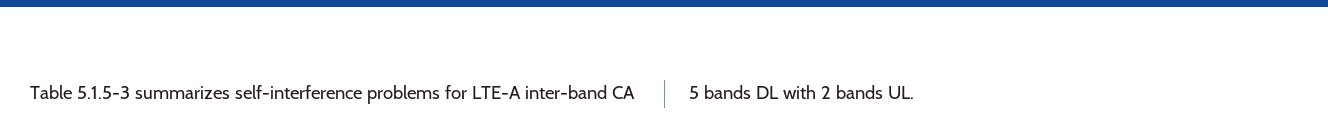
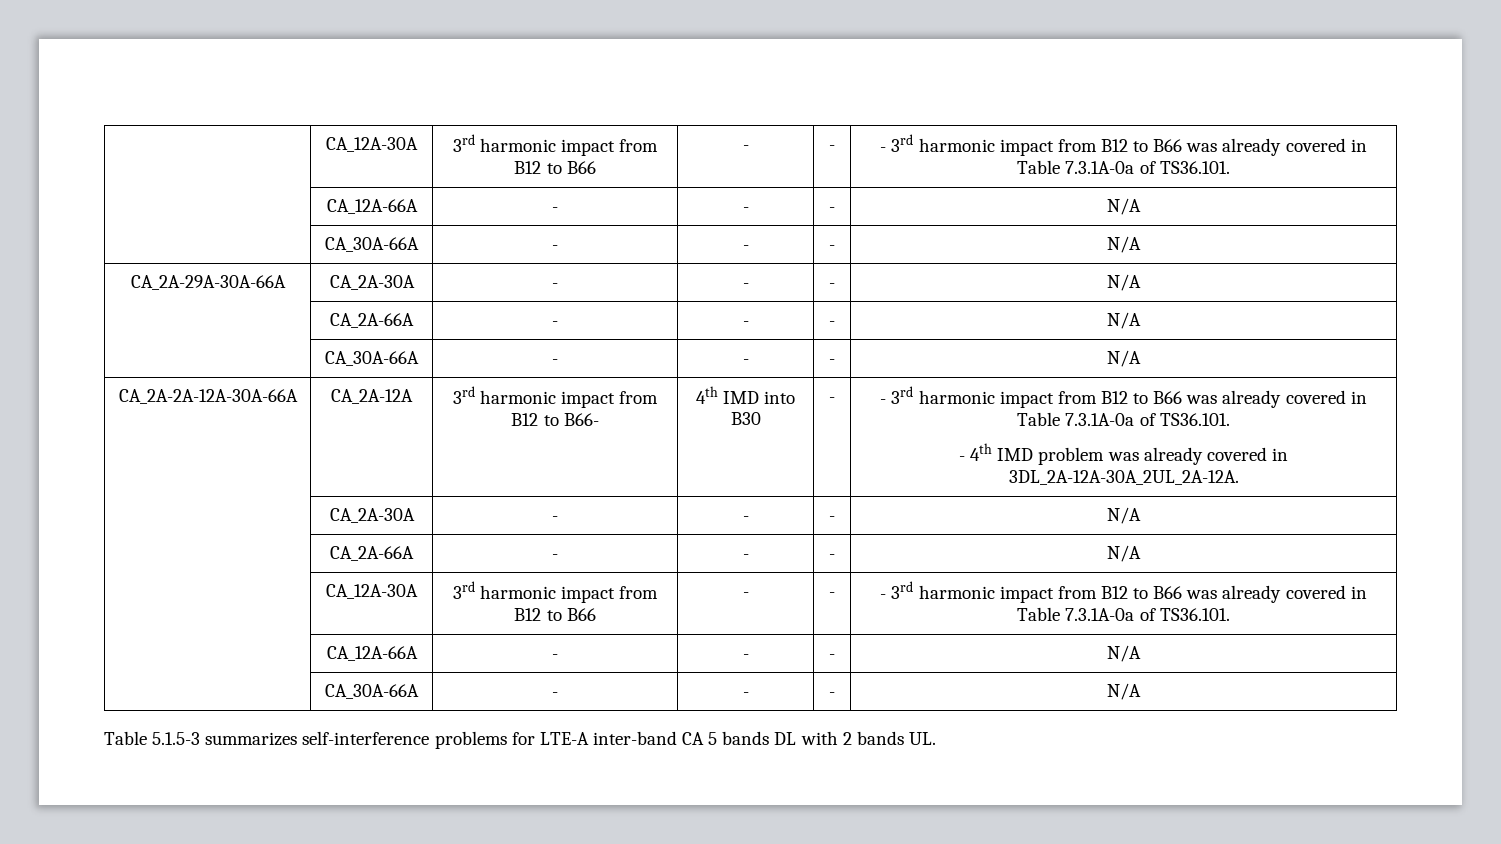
(30, 92) none -> [326,137,418,152] [452,134,659,156] [514,161,596,174] [742,145,749,150] [829,145,835,150] [880,134,1367,156] [1017,160,1230,174] [326,199,418,214] [552,207,558,212] [742,207,749,212] [829,207,835,212] [1107,198,1141,215] [325,237,419,252] [552,245,558,250] [742,245,749,250] [829,245,835,250] [1107,236,1141,253] [130,275,286,290] [329,275,415,290] [552,283,558,288] [742,283,749,288] [829,283,835,288] [1107,274,1141,291] [330,313,414,328] [552,321,558,326] [742,321,749,326] [829,321,835,326] [1107,312,1141,329] [325,351,419,366] [552,359,558,364] [742,359,749,364] [829,359,835,364] [1107,350,1141,367] [118,389,298,404] [331,389,413,404] [452,386,659,408] [511,413,599,426] [695,386,796,404] [730,412,761,425] [829,397,835,402] [880,386,1367,408] [1017,412,1230,426] [959,443,1288,465] [1008,470,1239,485] [329,508,415,523] [552,516,558,521] [742,516,749,521] [829,516,835,521] [1107,507,1141,524] [330,546,414,561] [552,554,558,559] [742,554,749,559] [829,554,835,559] [1107,545,1141,562] [326,584,418,599] [452,581,659,603] [514,608,596,621] [742,592,749,597] [829,592,835,597] [880,581,1367,603] [1017,607,1230,621] [326,646,418,661] [552,654,558,659] [742,654,749,659] [829,654,835,659] [1107,645,1141,662] [325,684,419,699] [552,692,558,697] [742,692,749,697] [829,692,835,697] [1107,683,1141,700] | CA_12A-30A | 3rd harmonic impact from B12 to B66 | - | - | - 3rd harmonic impact from B12 to B66 was already covered in Table 7.3.1A-0a of TS36.101. // | CA_12A-66A | - | - | - | N/A // | CA_30A-66A | - | - | - | N/A // CA_2A-29A-30A-66A | CA_2A-30A | - | - | - | N/A // | CA_2A-66A | - | - | - | N/A // | CA_30A-66A | - | - | - | N/A // CA_2A-2A-12A-30A-66A | CA_2A-12A | 3rd harmonic impact from B12 to B66- | 4th IMD into B30 | - | - 3rd harmonic impact from B12 to B66 was already covered in Table 7.3.1A-0a of TS36.101. // - 4th IMD problem was already covered in 3DL_2A-12A-30A_2UL_2A-12A. // | CA_2A-30A | - | - | - | N/A // | CA_2A-66A | - | - | - | N/A // | CA_12A-30A | 3rd harmonic impact from B12 to B66 | - | - | - 3rd harmonic impact from B12 to B66 was already covered in Table 7.3.1A-0a of TS36.101. // | CA_12A-66A | - | - | - | N/A // | CA_30A-66A | - | - | - | N/A //

